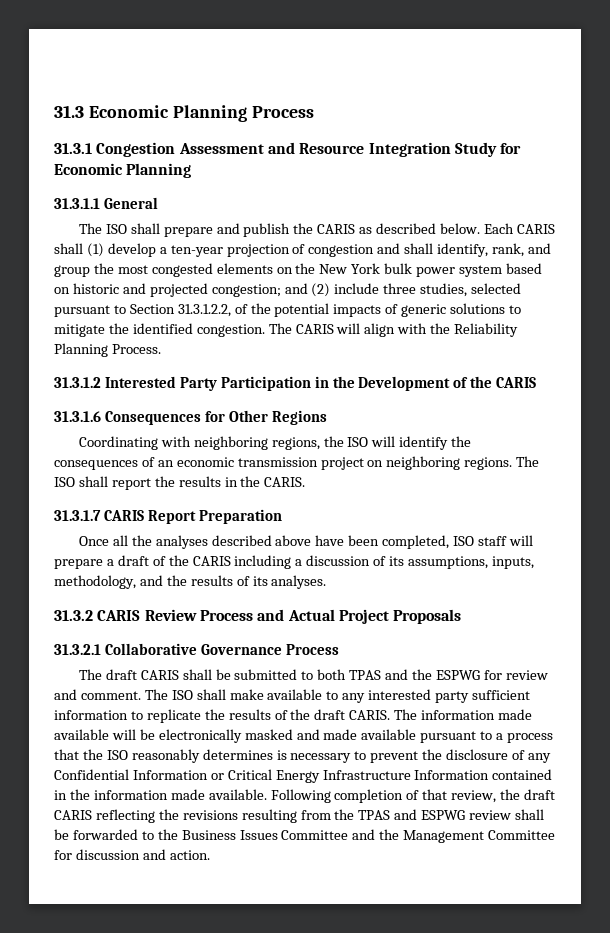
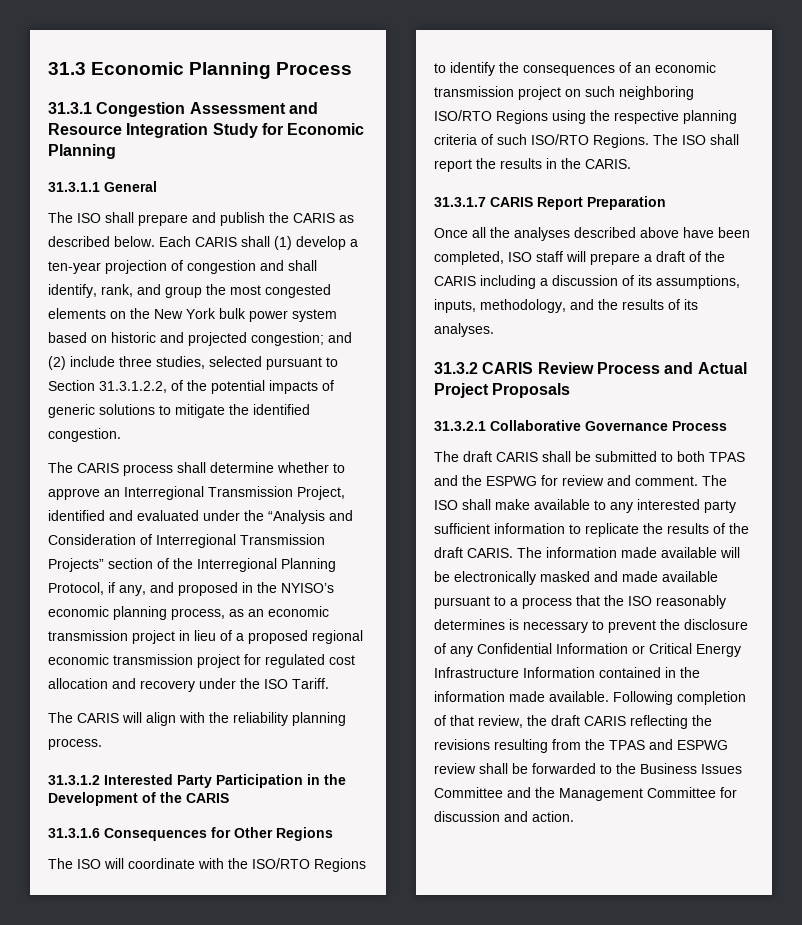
(265, 330) none -> [48,462,345,476] [48,486,345,500] [48,510,353,524] [48,534,325,548] [48,558,336,572] [48,582,334,596] [48,606,329,620] [48,630,363,644] [48,654,355,668] [48,678,329,692] // The CARIS process shall determine whether to approve an Interregional Transmission Project, identified and evaluated under the “Analysis and Consideration of Interregional Transmission Projects” section of the Interregional Planning Protocol, if any, and proposed in the NYISO’s economic planning process, as an economic transmission project in lieu of a proposed regional economic transmission project for regulated cost allocation and recovery under the ISO Tariff. //
[454,323,519,337] [54,343,161,357] Reliability Planning Process. -> [233,712,346,726] [48,738,102,750] reliability planning process.
[78,436,396,450] Coordinating with neighboring regions, the ISO will -> [48,858,366,872] [434,63,446,73] The ISO will coordinate with the ISO/RTO Regions to
[386,456,513,470] neighboring regions. -> [585,86,694,100] [434,110,737,124] [434,134,649,148] such neighboring ISO/RTO Regions using the respective planning criteria of such ISO/RTO Regions.

